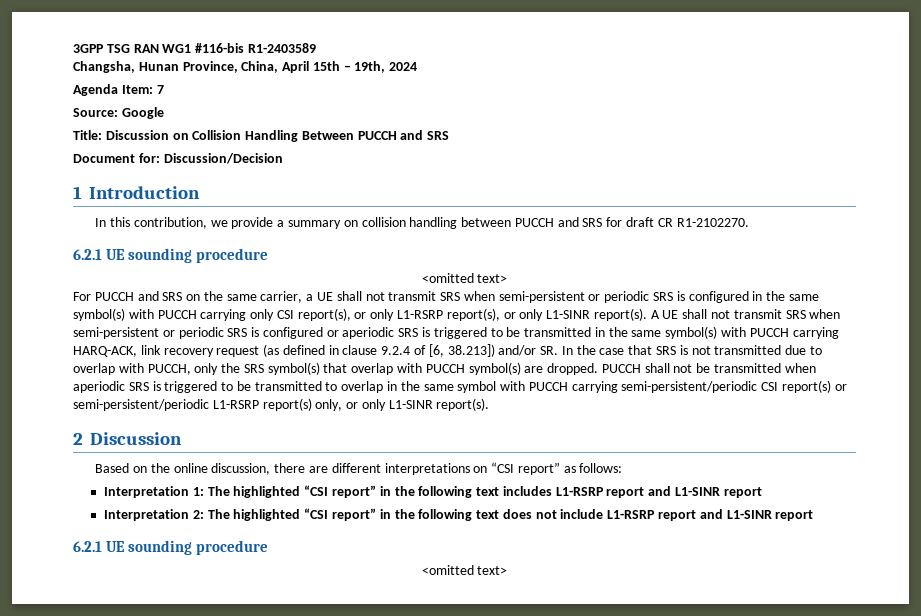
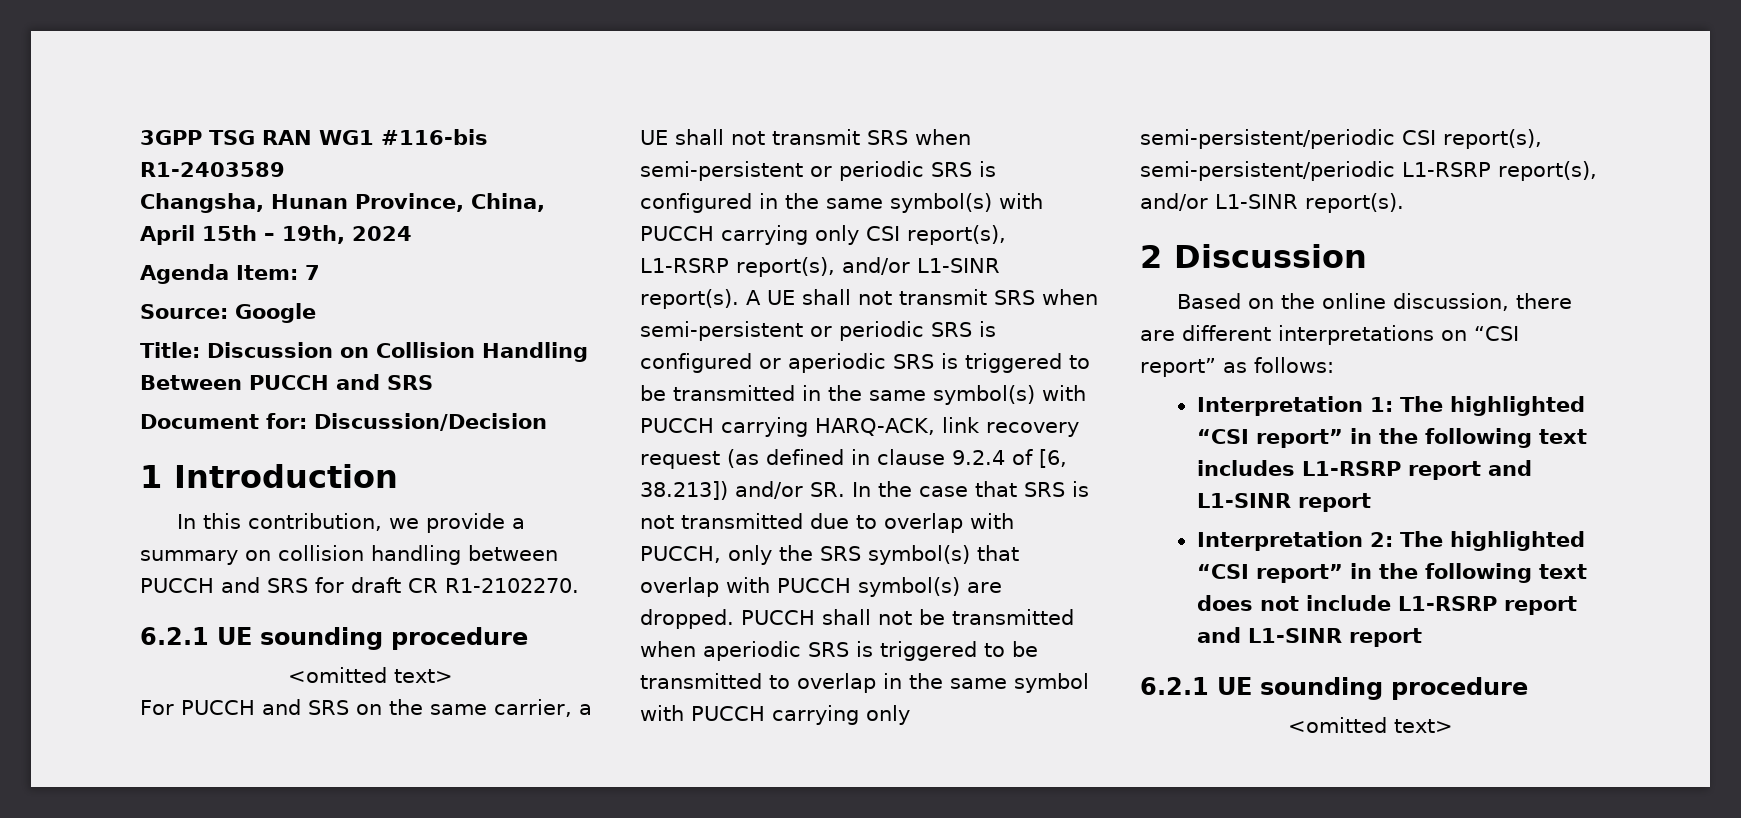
[354,308,544,321] or only L1-RSRP report(s), or only -> [640,257,910,277] L1-RSRP report(s), and/or
(618, 387) none -> [866,705,910,725] only
[782,380,847,393] [73,398,386,411] report(s) or semi-persistent/periodic L1-RSRP report(s) only, or only -> [1443,129,1542,149] [1140,161,1597,181] [1140,193,1208,211] report(s), semi-persistent/periodic L1-RSRP report(s), and/or

